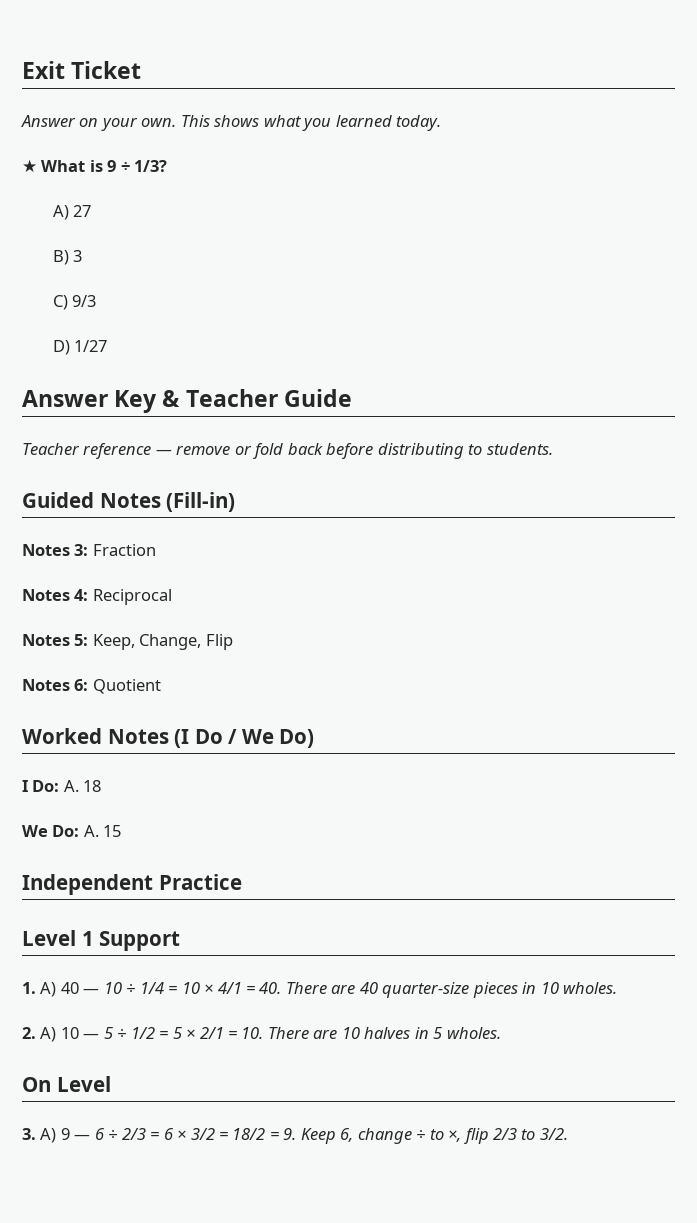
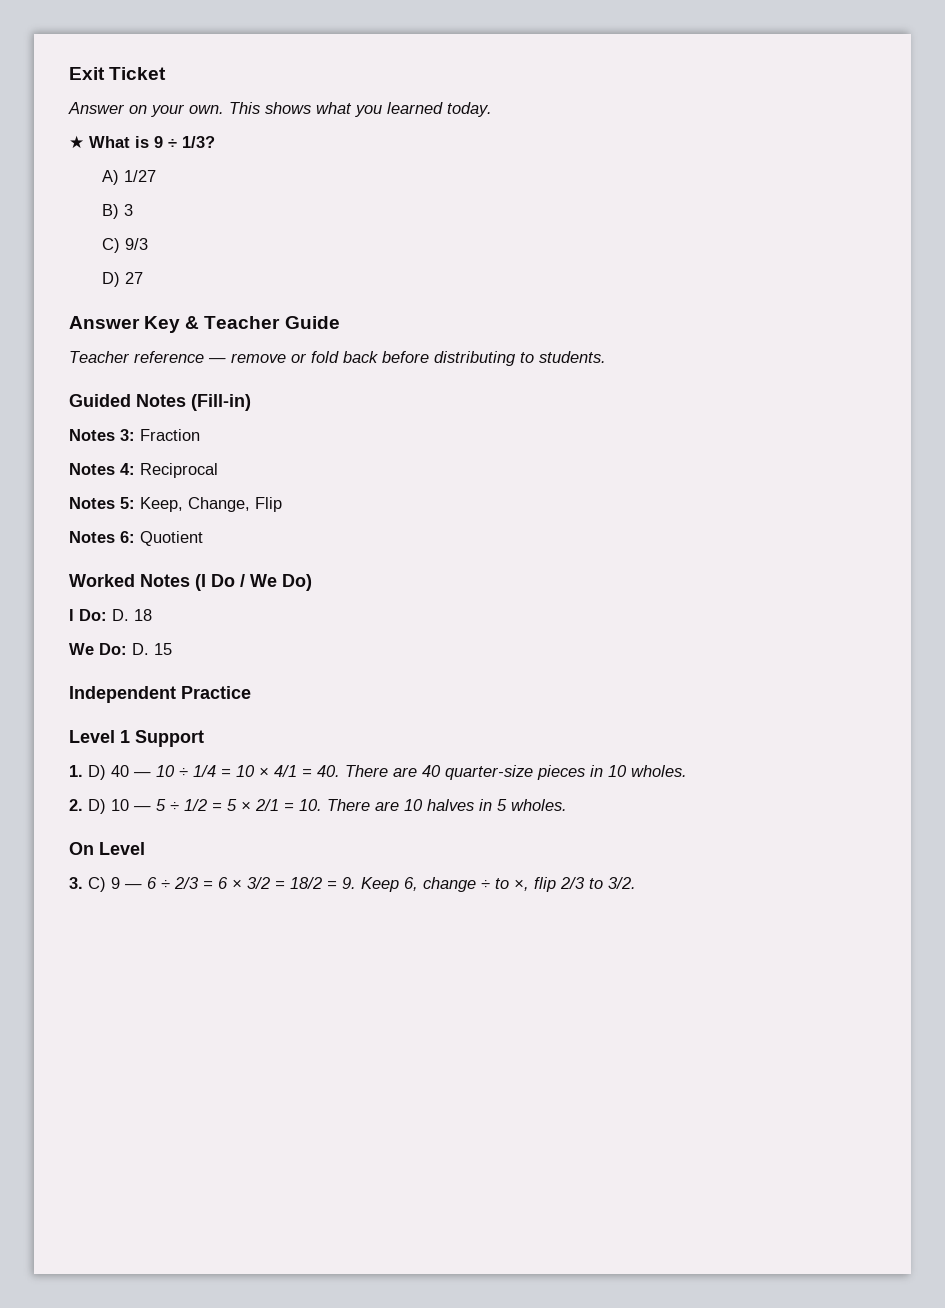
[73,205,92,217] 27 -> [123,170,156,182] 1/27
[74,340,108,352] 1/27 -> [124,272,143,284] 27
[63,780,79,792] A. -> [112,609,129,621] D.
[83,825,99,837] A. -> [132,643,149,655] D.
[40,982,57,997] A) -> [88,765,106,780] D)
[40,1027,57,1042] A) -> [88,799,106,814] D)
[40,1128,57,1143] A) -> [88,877,106,892] C)

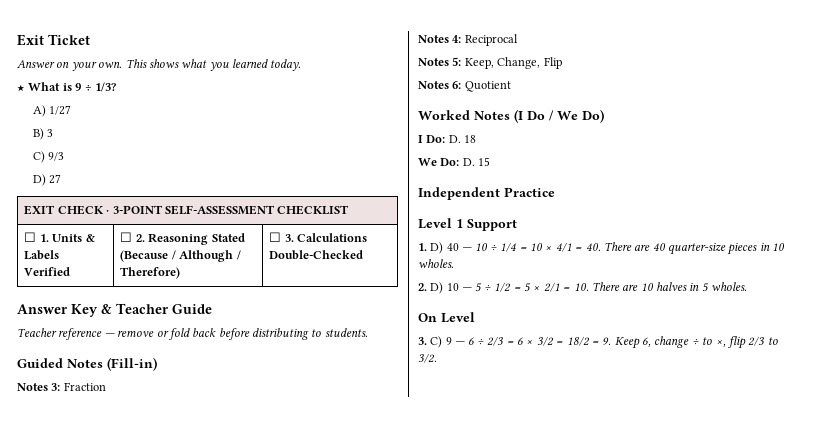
(143, 278) none -> [24,205,350,215] [24,232,95,242] [24,250,60,260] [24,267,71,276] [120,232,245,245] [120,250,241,262] [120,267,181,279] [269,232,368,242] [269,250,364,260] // EXIT CHECK · 3-POINT SELF-ASSESSMENT CHECKLIST // ☐ 1. Units & Labels Verified | ☐ 2. Reasoning Stated (Because / Although / Therefore) | ☐ 3. Calculations Double-Checked

